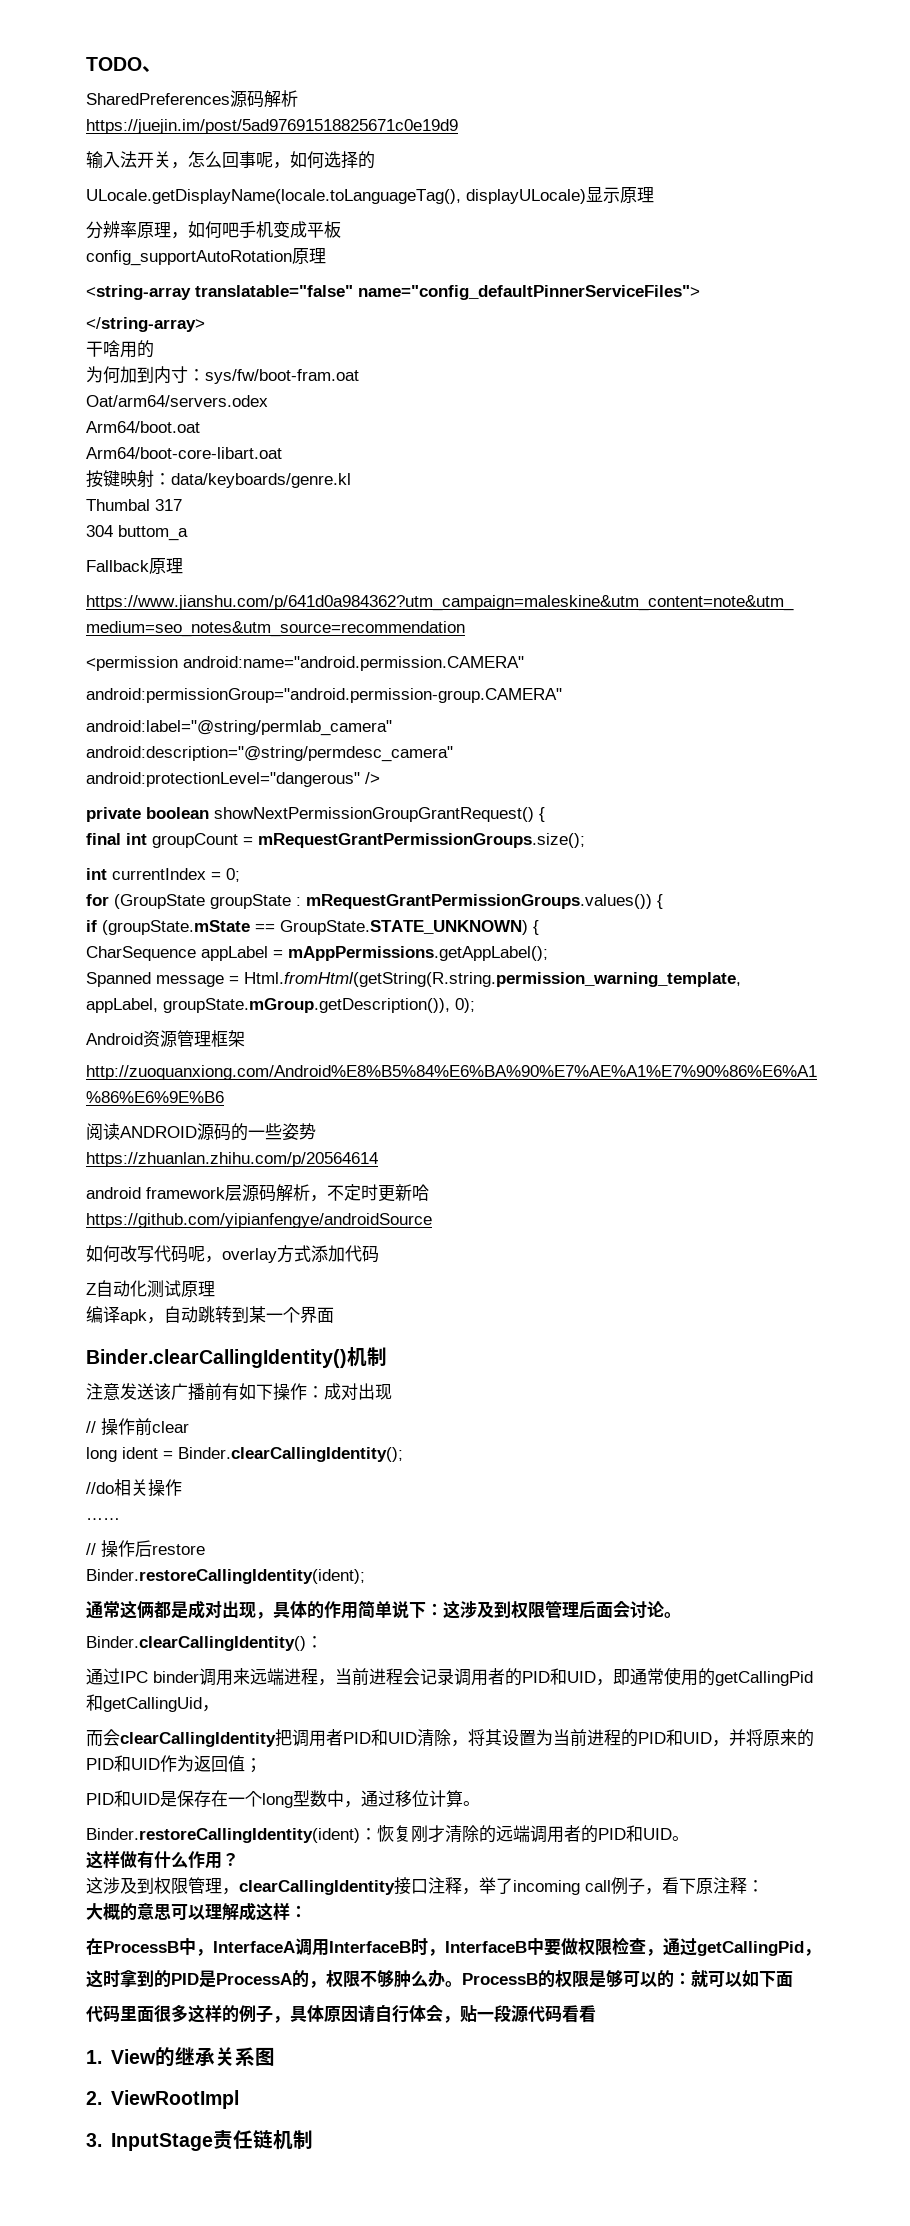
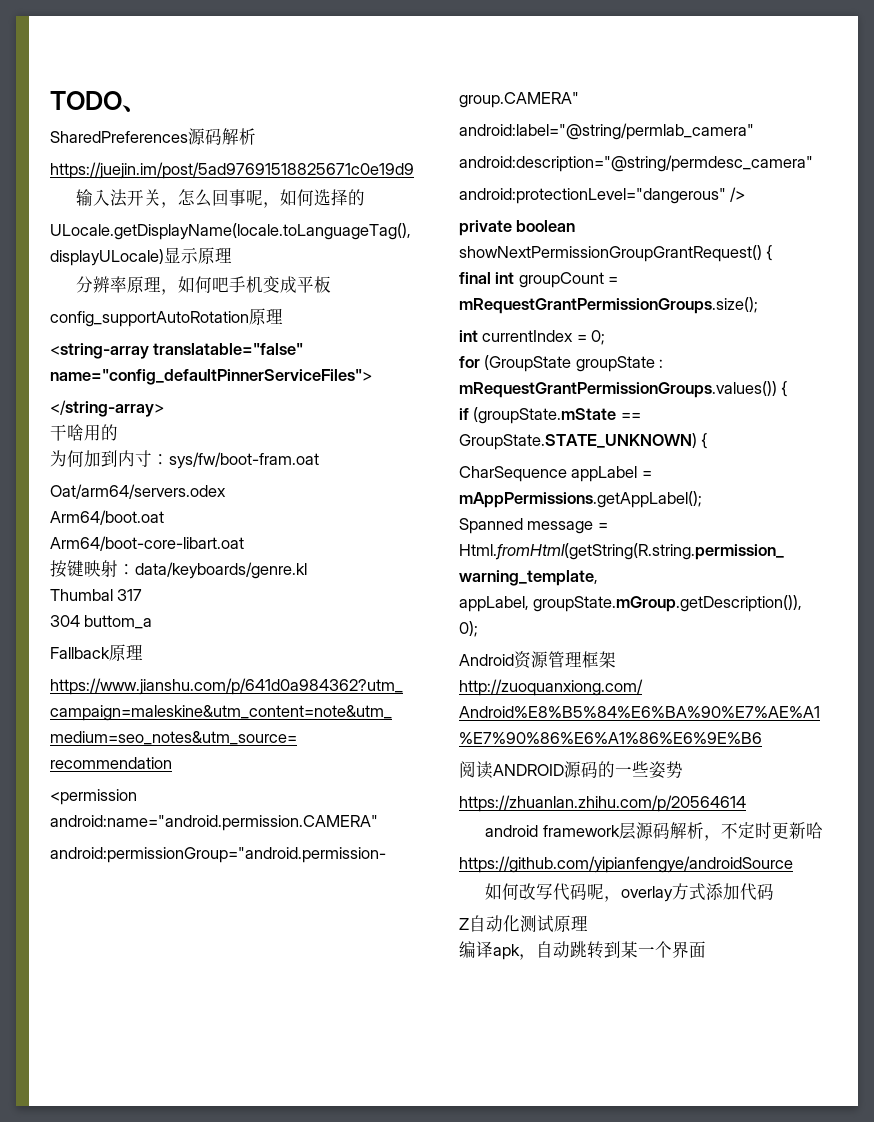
[86,1347,387,1368] [86,1383,392,1401] [86,1418,189,1436] [86,1447,403,1462] [86,1479,182,1497] [86,1518,120,1520] [86,1540,205,1558] [86,1569,365,1584] [86,1600,681,1619] [86,1636,323,1651] [86,1667,813,1686] [86,1694,219,1712] [86,1729,814,1747] [86,1755,262,1773] [86,1790,480,1808] [86,1825,689,1843] [86,1850,239,1869] [86,1877,764,1895] [86,1902,307,1921] [86,1937,821,1956] [86,1969,793,1988] [86,2004,596,2023] [86,2046,275,2067] [86,2090,239,2109] [86,2130,313,2151] // Binder.clearCallingIdentity()机制 // 注意发送该广播前有如下操作：成对出现 // // 操作前clear // long ident = Binder.clearCallingIdentity(); // //do相关操作 // …… // // 操作后restore // Binder.restoreCallingIdentity(ident); // 通常这俩都是成对出现，具体的作用简单说下：这涉及到权限管理后面会讨论。 // Binder.clearCallingIdentity()： // 通过IPC binder调用来远端进程，当前进程会记录调用者的PID和UID，即通常使用的getCallingPid和getCallingUid， // 而会clearCallingIdentity把调用者PID和UID清除，将其设置为当前进程的PID和UID，并将原来的PID和UID作为返回值； // PID和UID是保存在一个long型数中，通过移位计算。 // Binder.restoreCallingIdentity(ident)：恢复刚才清除的远端调用者的PID和UID。 // 这样做有什么作用？ // 这涉及到权限管理，clearCallingIdentity接口注释，举了incoming call例子，看下原注释： // 大概的意思可以理解成这样： // 在ProcessB中，InterfaceA调用InterfaceB时，InterfaceB中要做权限检查，通过getCallingPid， // 这时拿到的PID是ProcessA的，权限不够肿么办。ProcessB的权限是够可以的：就可以如下面 // 代码里面很多这样的例子，具体原因请自行体会，贴一段源代码看看 // 1. View的继承关系图 // 2. ViewRootImpl // 3. InputStage责任链机制 -> (706, 949) none

